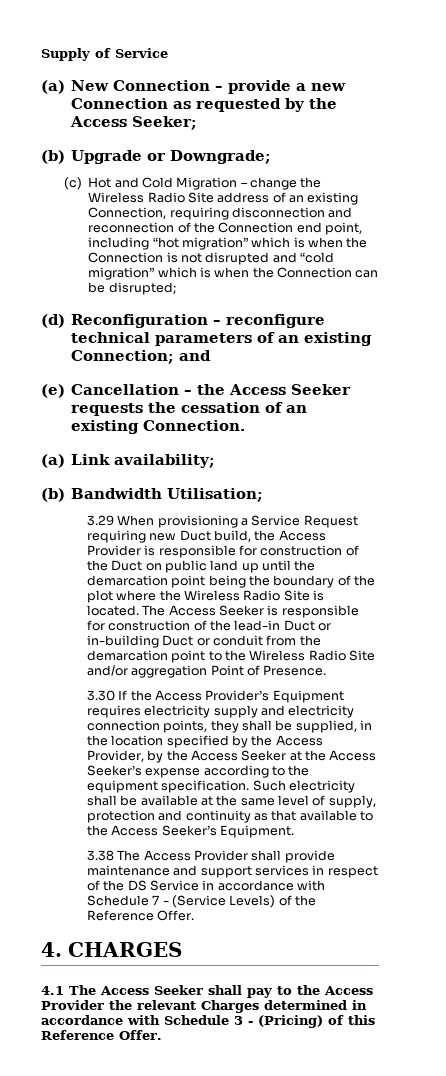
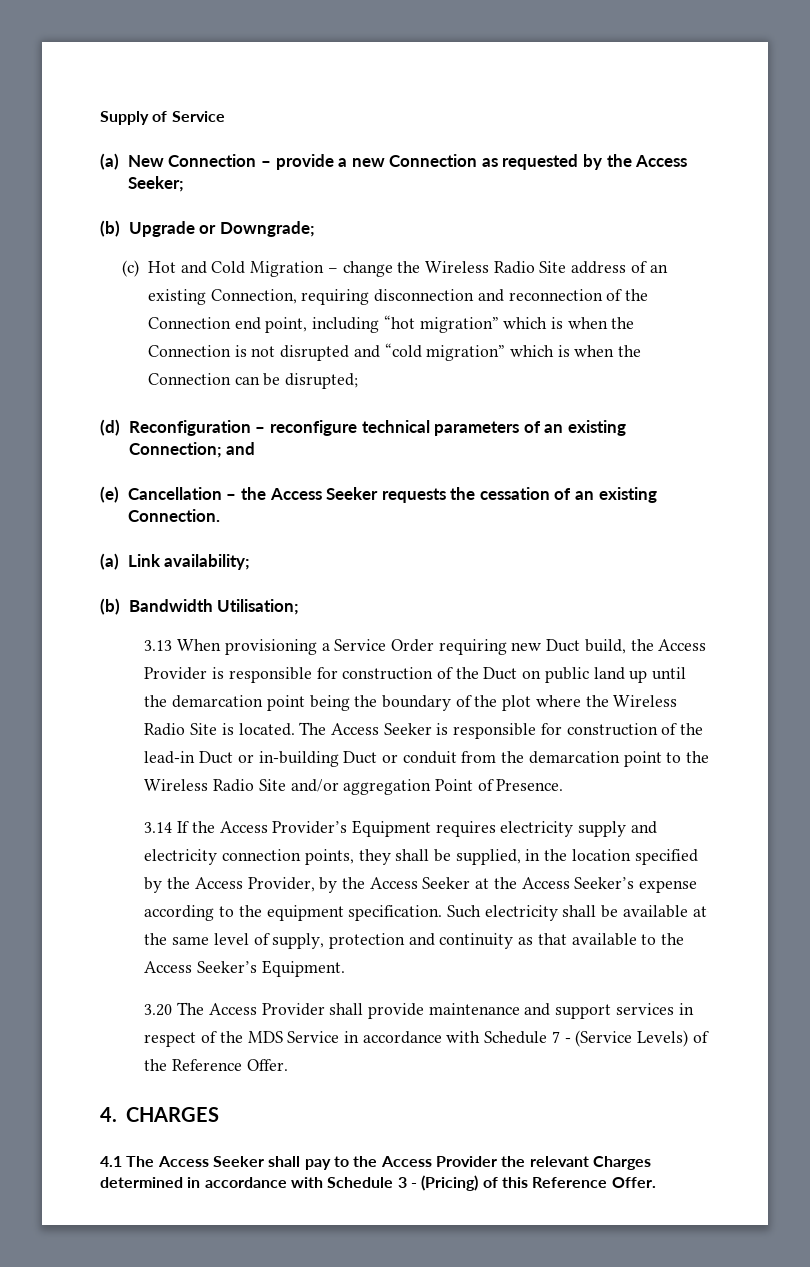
[86,515,114,526] 3.29 -> [144,640,173,651] 3.13
[303,515,358,528] Request -> [390,639,434,652] Order
[86,690,115,701] 3.30 -> [144,822,173,833] 3.14
[86,850,114,861] 3.38 -> [144,1004,173,1016] 3.20
[127,880,147,891] DS -> [247,1031,283,1043] MDS

